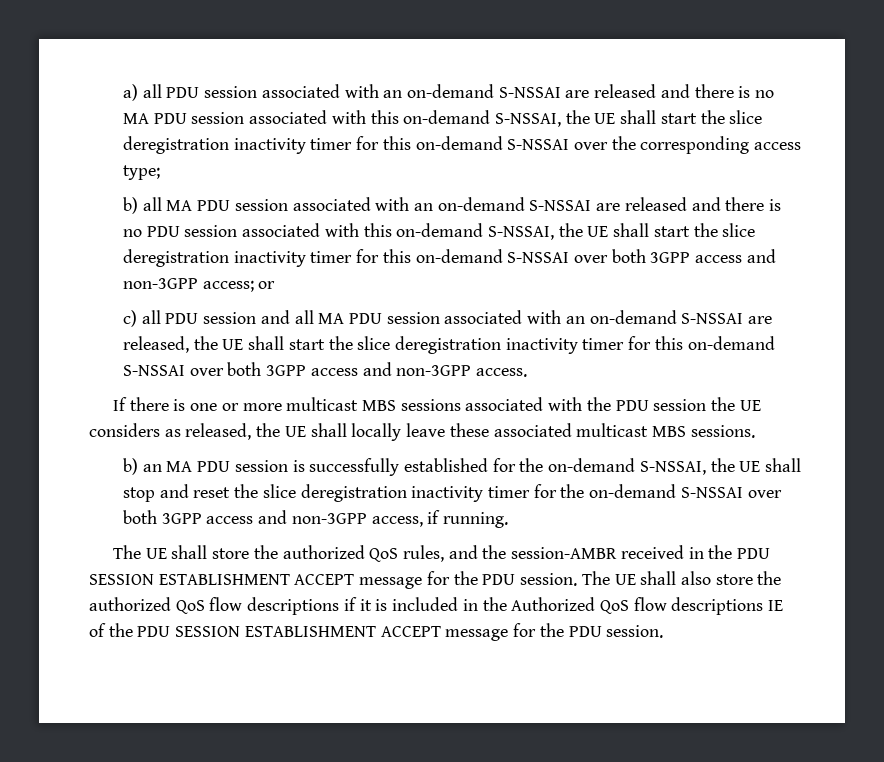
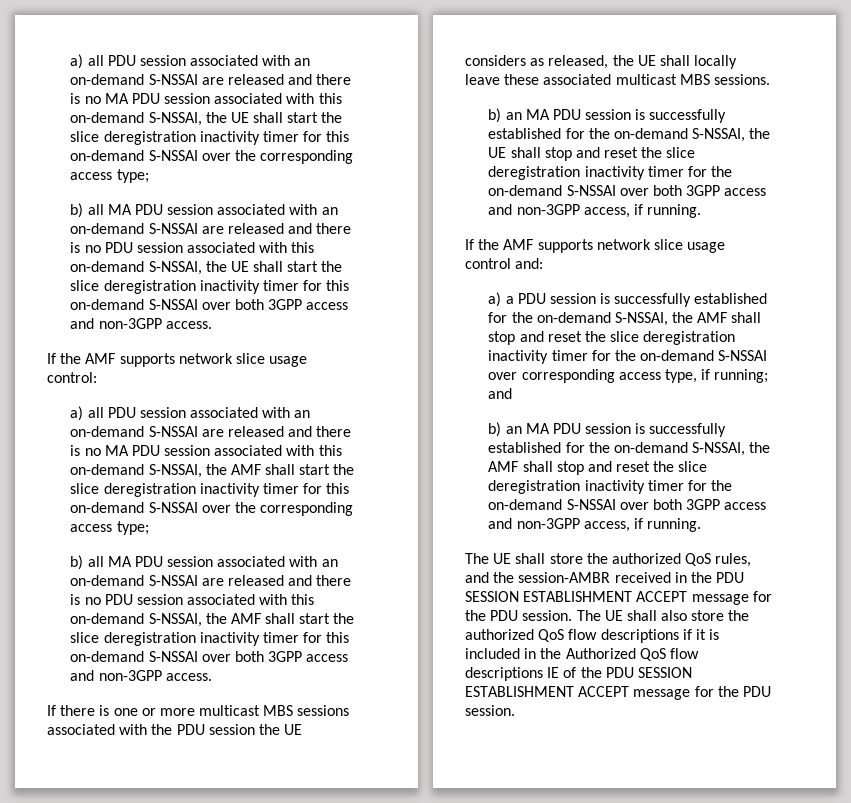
[202,280,276,292] [122,310,290,327] access; or // c) all PDU session and -> [165,321,212,329] [47,353,308,367] [47,372,97,383] [70,406,311,421] [70,426,352,437] [70,445,342,456] [70,464,355,478] [70,483,350,497] [70,502,354,516] [70,521,149,535] [70,555,84,570] access. // If the AMF supports network slice usage control: // a) all PDU session associated with an on-demand S-NSSAI are released and there is no MA PDU session associated with this on-demand S-NSSAI, the AMF shall start the slice deregistration inactivity timer for this on-demand S-NSSAI over the corresponding access type; // b)
[122,336,244,353] released, the UE -> [227,575,352,586] [70,594,315,605] [70,613,261,627] released and there is no PDU session associated with this on-demand S-NSSAI, the AMF
(509, 520) none -> [465,239,726,253] [465,258,544,269] [488,292,768,307] [488,312,762,326] [488,331,736,345] [488,350,768,364] [488,369,769,383] [488,388,513,399] [488,422,727,437] [488,442,771,456] [488,461,708,475] [488,480,733,494] [488,499,767,510] [488,518,702,532] // If the AMF supports network slice usage control and: // a) a PDU session is successfully established for the on-demand S-NSSAI, the AMF shall stop and reset the slice deregistration inactivity timer for the on-demand S-NSSAI over corresponding access type, if running; and // b) an MA PDU session is successfully established for the on-demand S-NSSAI, the AMF shall stop and reset the slice deregistration inactivity timer for the on-demand S-NSSAI over both 3GPP access and non-3GPP access, if running.

